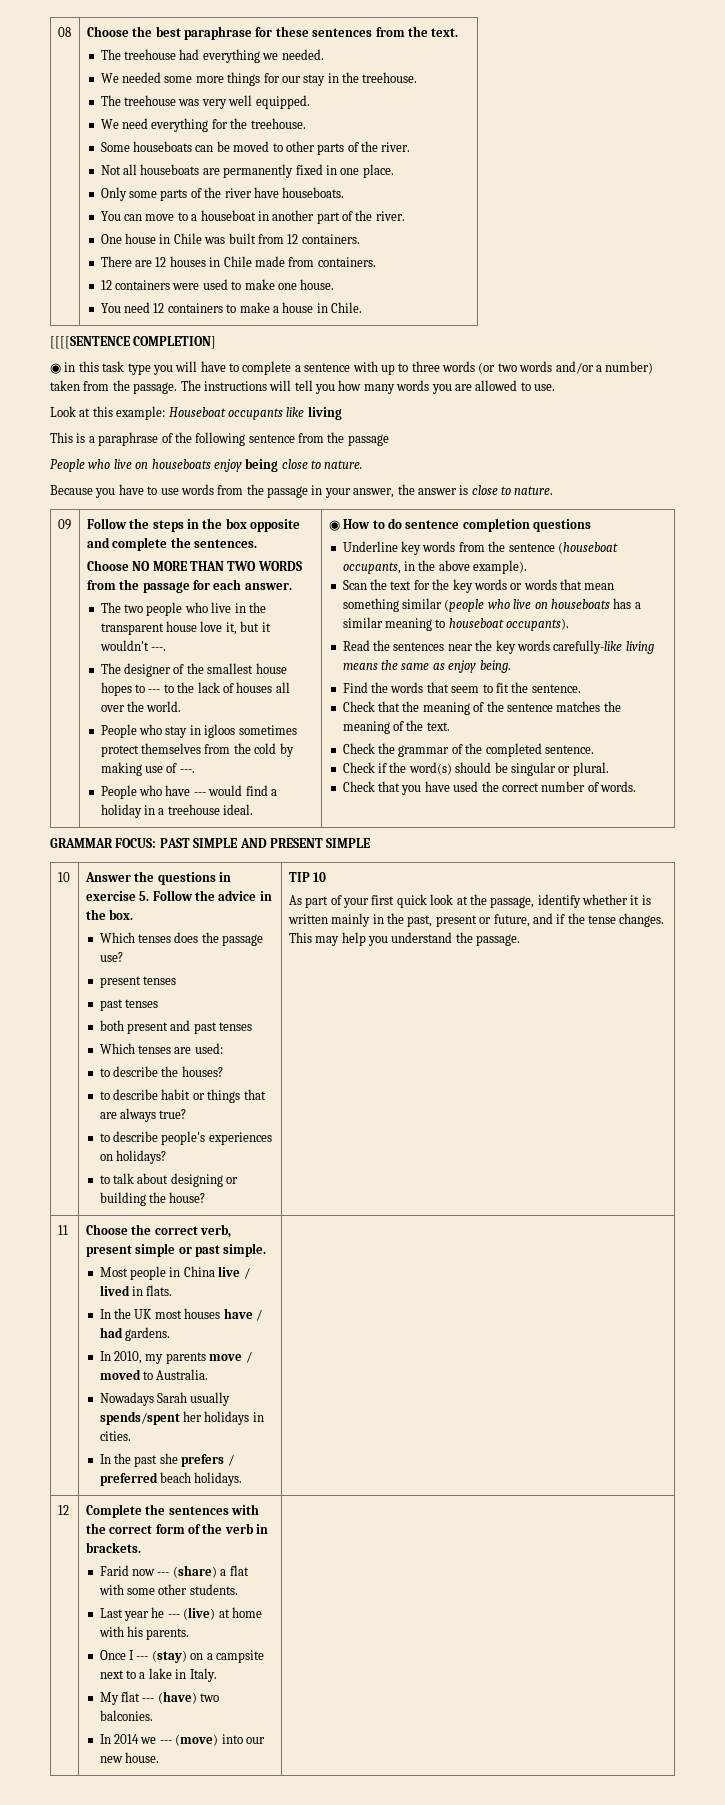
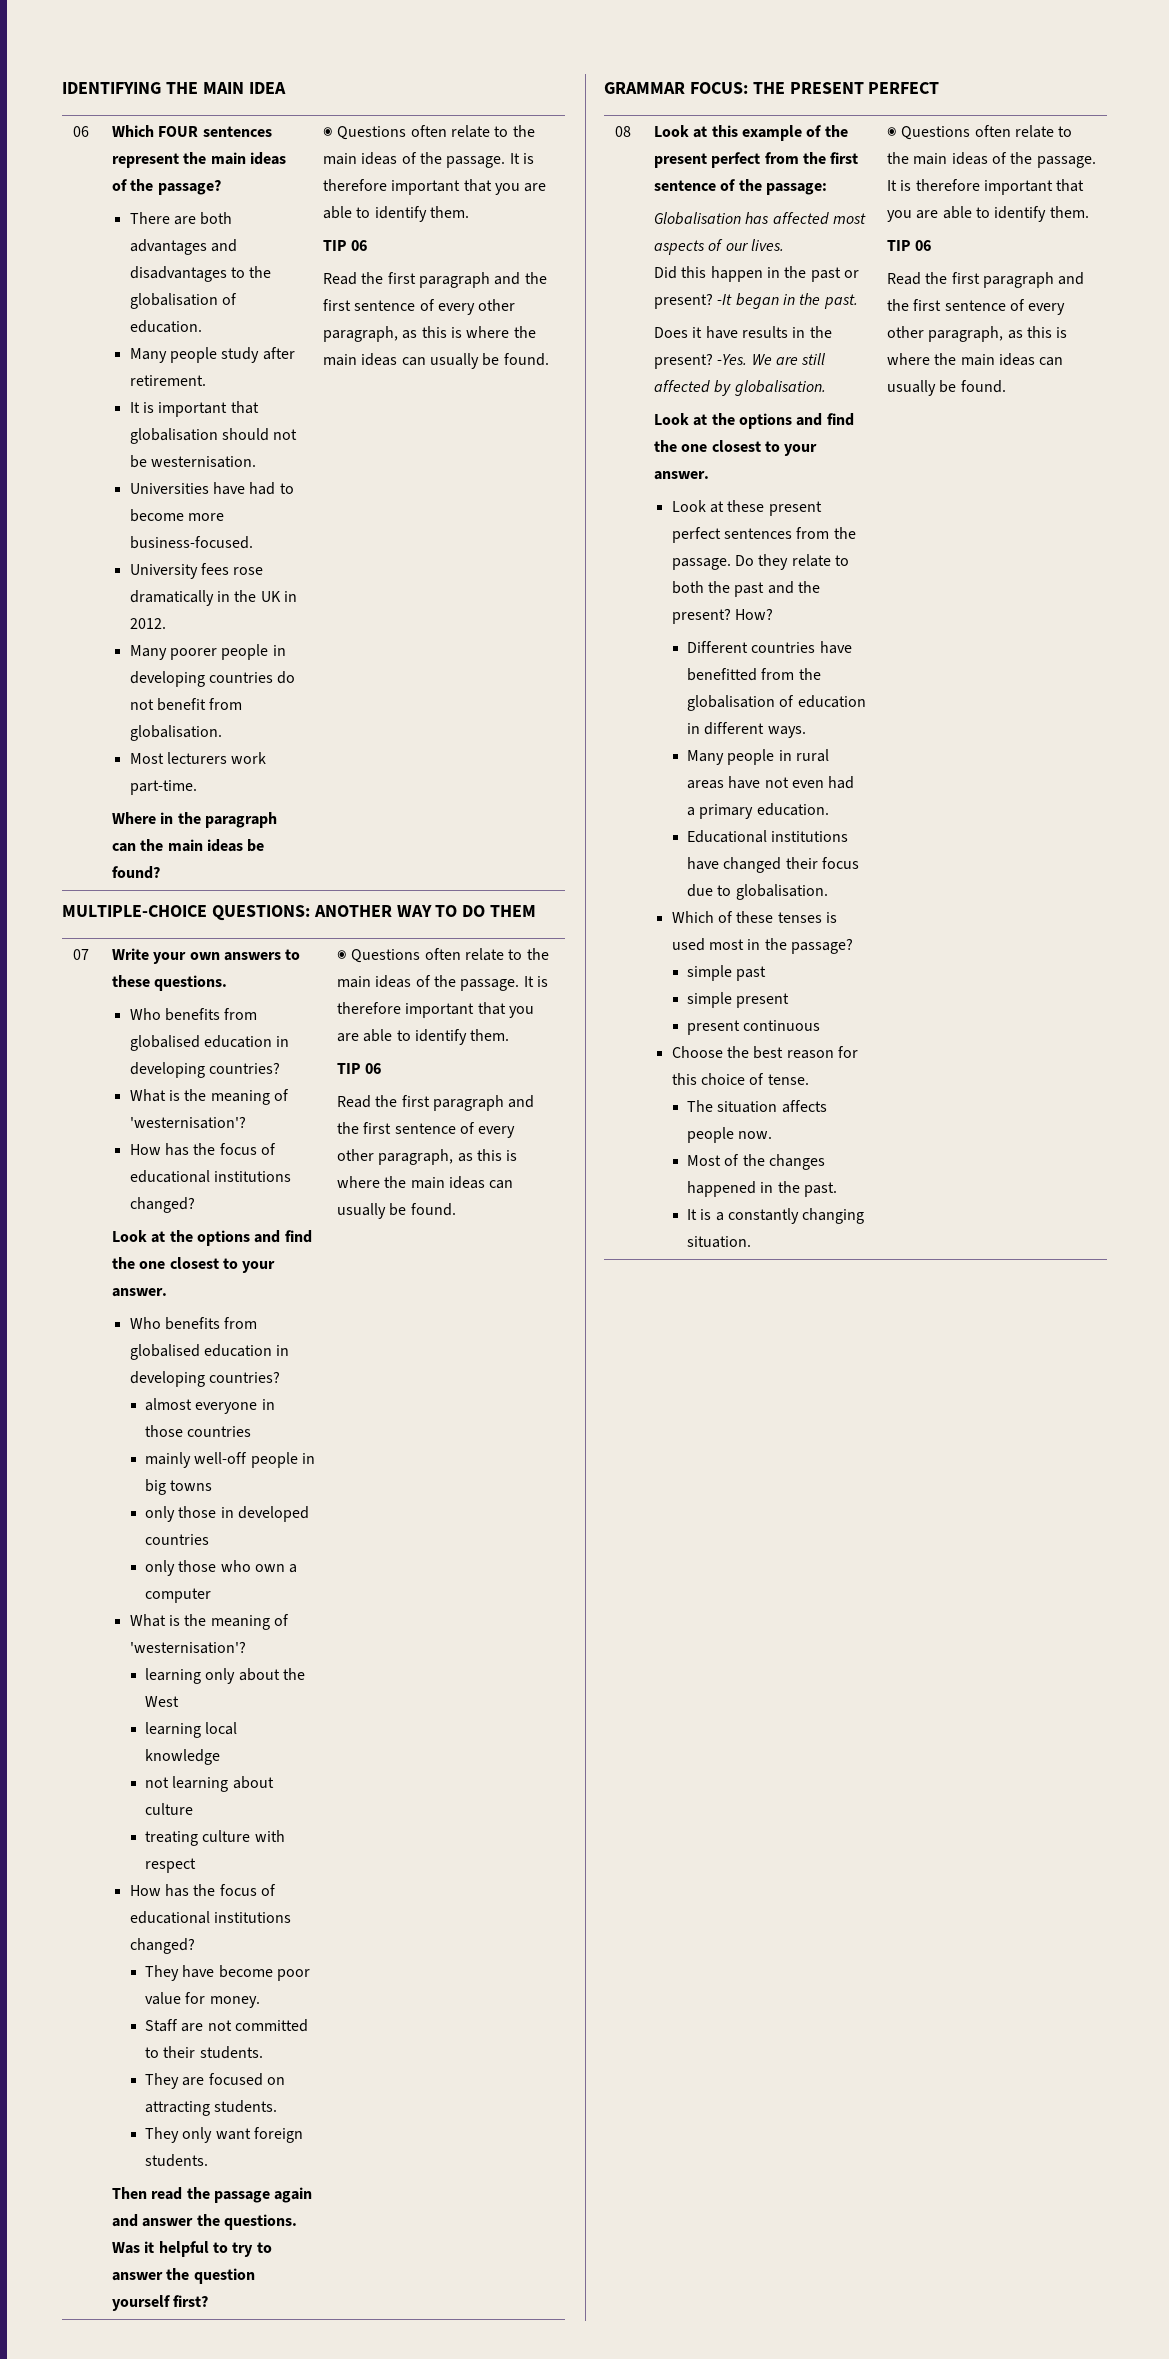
[57,27,71,37] [86,26,459,40] [100,49,324,63] [100,72,418,86] [100,95,310,109] [100,118,306,132] [100,141,411,155] [100,164,394,178] [100,187,345,201] [100,210,405,224] [100,233,360,244] [100,256,376,267] [100,279,335,290] [100,302,363,313] [50,336,217,349] [50,361,654,375] [50,380,555,394] [50,406,342,420] [50,432,389,446] [50,458,363,472] [50,484,554,498] [57,519,71,530] [86,518,301,532] [86,537,258,551] [86,560,302,571] [86,579,292,593] [100,602,266,616] [100,621,271,635] [99,640,167,651] [100,663,287,677] [100,682,290,696] [100,701,182,712] [100,724,297,738] [100,743,294,757] [100,762,195,776] [100,785,277,799] [100,804,254,818] [328,518,592,532] [342,541,618,555] [342,560,528,574] [342,579,615,593] [342,598,641,612] [342,617,570,631] [342,640,654,654] [342,660,511,673] [342,682,581,693] [342,701,621,715] [342,720,450,734] [342,743,594,757] [342,762,609,776] [342,781,637,795] [50,838,371,848] [57,872,70,882] [84,871,232,885] [85,890,272,901] [85,909,134,920] [99,932,264,946] [99,952,123,962] [99,976,177,988] [99,999,159,1011] [99,1020,253,1034] [99,1043,223,1054] [99,1066,223,1077] [99,1089,266,1103] [99,1108,187,1122] [99,1131,272,1145] [99,1150,167,1164] [99,1173,239,1187] [99,1192,206,1206] [288,872,327,882] [288,894,651,908] [287,913,665,927] [288,932,521,946] [57,1225,68,1235] [85,1224,232,1238] [85,1243,267,1257] [99,1266,250,1280] [99,1285,173,1296] [99,1308,262,1321] [99,1327,171,1341] [99,1351,252,1364] [99,1369,209,1380] [99,1392,231,1406] [99,1411,264,1425] [99,1431,131,1441] [99,1453,234,1467] [99,1472,243,1486] [57,1505,69,1515] [85,1504,260,1518] [85,1523,269,1534] [85,1542,141,1553] [99,1565,249,1578] [98,1584,238,1595] [99,1607,262,1621] [98,1626,190,1640] [99,1650,264,1663] [99,1668,217,1682] [99,1691,220,1705] [99,1710,153,1721] [99,1734,265,1746] [99,1752,160,1763] 08 | Choose the best paraphrase for these sentences from the text. // The treehouse had everything we needed. // We needed some more things for our stay in the treehouse. // The treehouse was very well equipped. // We need everything for the treehouse. // Some houseboats can be moved to other parts of the river. // Not all houseboats are permanently fixed in one place. // Only some parts of the river have houseboats. // You can move to a houseboat in another part of the river. // One house in Chile was built from 12 containers. // There are 12 houses in Chile made from containers. // 12 containers were used to make one house. // You need 12 containers to make a house in Chile. // [[[[SENTENCE COMPLETION] // ◉ in this task type you will have to complete a sentence with up to three words (or two words and/or a number) taken from the passage. The instructions will tell you how many words you are allowed to use. // Look at this example: Houseboat occupants like living // This is a paraphrase of the following sentence from the passage // People who live on houseboats enjoy being close to nature. // Because you have to use words from the passage in your answer, the answer is close to nature. // 09 | Follow the steps in the box opposite and complete the sentences. // Choose NO MORE THAN TWO WORDS from the passage for each answer. // The two people who live in the transparent house love it, but it wouldn't ---. // The designer of the smallest house hopes to --- to the lack of houses all over the world. // People who stay in igloos sometimes protect themselves from the cold by making use of ---. // People who have --- would find a holiday in a treehouse ideal. | ◉ How to do sentence completion questions // Underline key words from the sentence (houseboat occupants, in the above example). // Scan the text for the key words or words that mean something similar (people who live on houseboats has a similar meaning to houseboat occupants). // Read the sentences near the key words carefully-like living means the same as enjoy being. // Find the words that seem to fit the sentence. // Check that the meaning of the sentence matches the meaning of the text. // Check the grammar of the completed sentence. // Check if the word(s) should be singular or plural. // Check that you have used the correct number of words. // GRAMMAR FOCUS: PAST SIMPLE AND PRESENT SIMPLE // 10 | Answer the questions in exercise 5. Follow the advice in the box. // Which tenses does the passage use? // present tenses // past tenses // both present and past tenses // Which tenses are used: // to describe the houses? // to describe habit or things that are always true? // to describe people's experiences on holidays? // to talk about designing or building the house? | TIP 10 // As part of your first quick look at the passage, identify whether it is written mainly in the past, present or future, and if the tense changes. This may help you understand the passage. // 11 | Choose the correct verb, present simple or past simple. // Most people in China live / lived in flats. // In the UK most houses have / had gardens. // In 2010, my parents move / moved to Australia. // Nowadays Sarah usually spends/spent her holidays in cities. // In the past she prefers / preferred beach holidays. | // 12 | Complete the sentences with the correct form of the verb in brackets. // Farid now --- (share) a flat with some other students. // Last year he --- (live) at home with his parents. // Once I --- (stay) on a campsite next to a lake in Italy. // My flat --- (have) two balconies. // In 2014 we --- (move) into our new house. | -> [62,82,286,94] [73,126,90,137] [112,125,272,137] [112,152,287,168] [112,179,221,195] [129,212,233,225] [129,239,238,255] [129,266,272,282] [129,293,238,309] [129,320,202,333] [129,347,295,363] [129,375,206,386] [129,401,259,417] [129,428,298,444] [129,455,257,468] [129,482,294,495] [129,509,225,522] [129,536,253,549] [129,563,264,579] [129,590,298,606] [129,618,166,629] [129,644,286,660] [129,671,296,687] [129,698,243,711] [129,725,222,741] [129,752,267,764] [129,780,197,795] [112,812,278,828] [112,839,265,852] [112,866,161,879] [323,125,535,140] [323,152,535,168] [323,179,547,195] [323,206,470,222] [323,240,368,251] [323,272,547,288] [323,299,516,315] [323,326,536,342] [323,353,549,369] [62,905,537,921] [73,949,90,960] [112,948,301,964] [112,975,228,991] [129,1008,258,1021] [129,1035,290,1051] [129,1062,281,1078] [129,1089,290,1105] [129,1116,246,1129] [129,1143,277,1156] [129,1170,292,1183] [129,1197,195,1213] [112,1230,312,1246] [112,1257,276,1273] [112,1288,168,1297] [129,1317,258,1330] [129,1344,290,1360] [129,1371,281,1387] [145,1398,275,1414] [145,1425,252,1437] [145,1452,316,1468] [145,1479,213,1495] [145,1506,310,1522] [145,1534,210,1545] [145,1560,298,1576] [145,1588,212,1603] [129,1614,290,1630] [129,1641,246,1654] [145,1668,306,1684] [145,1696,180,1707] [145,1722,238,1738] [145,1749,221,1765] [145,1776,274,1792] [145,1803,194,1815] [145,1830,285,1846] [145,1858,197,1873] [129,1884,277,1897] [129,1911,292,1924] [129,1938,195,1954] [145,1965,311,1981] [145,1992,260,2008] [145,2019,309,2032] [145,2046,263,2059] [145,2073,286,2089] [145,2100,278,2116] [145,2127,304,2143] [145,2154,209,2167] [112,2187,313,2203] [112,2214,298,2230] [112,2241,272,2257] [112,2268,255,2284] [112,2295,209,2311] [337,948,549,963] [337,975,549,991] [337,1002,535,1018] [337,1029,510,1045] [337,1063,382,1074] [337,1095,535,1111] [337,1122,516,1138] [337,1149,518,1165] [337,1176,514,1189] [337,1203,456,1219] [604,82,940,94] [615,126,632,137] [654,125,848,141] [654,152,859,168] [654,179,828,195] [654,212,867,225] [654,239,785,255] [654,266,860,282] [654,293,858,309] [654,326,832,339] [654,353,826,369] [654,380,826,396] [654,413,854,429] [654,440,818,456] [654,471,710,480] [671,500,822,516] [671,527,856,543] [671,554,850,570] [671,581,821,597] [671,608,774,624] [687,641,852,654] [687,668,821,681] [687,695,866,711] [687,722,806,738] [687,749,830,765] [687,776,855,789] [687,803,829,819] [687,830,849,843] [687,857,860,873] [687,884,828,900] [671,911,838,923] [671,938,854,954] [687,965,767,981] [687,992,790,1008] [687,1020,821,1035] [671,1046,859,1059] [671,1073,809,1085] [687,1100,827,1113] [687,1127,773,1143] [687,1154,826,1170] [687,1181,838,1197] [687,1208,865,1224] [687,1236,752,1248] [887,125,1073,140] [887,152,1096,168] [887,179,1085,195] [887,206,1089,222] [887,240,932,251] [887,272,1085,288] [887,299,1066,315] [887,326,1068,342] [887,353,1064,366] [887,380,1006,396] IDENTIFYING THE MAIN IDEA // 06 | Which FOUR sentences represent the main ideas of the passage? // There are both advantages and disadvantages to the globalisation of education. // Many people study after retirement. // It is important that globalisation should not be westernisation. // Universities have had to become more business-focused. // University fees rose dramatically in the UK in 2012. // Many poorer people in developing countries do not benefit from globalisation. // Most lecturers work part-time. // Where in the paragraph can the main ideas be found? | ◉ Questions often relate to the main ideas of the passage. It is therefore important that you are able to identify them. // TIP 06 // Read the first paragraph and the first sentence of every other paragraph, as this is where the main ideas can usually be found. // MULTIPLE-CHOICE QUESTIONS: ANOTHER WAY TO DO THEM // 07 | Write your own answers to these questions. // Who benefits from globalised education in developing countries? // What is the meaning of 'westernisation'? // How has the focus of educational institutions changed? // Look at the options and find the one closest to your answer. // Who benefits from globalised education in developing countries? // almost everyone in those countries // mainly well-off people in big towns // only those in developed countries // only those who own a computer // What is the meaning of 'westernisation'? // learning only about the West // learning local knowledge // not learning about culture // treating culture with respect // How has the focus of educational institutions changed? // They have become poor value for money. // Staff are not committed to their students. // They are focused on attracting students. // They only want foreign students. // Then read the passage again and answer the questions. Was it helpful to try to answer the question yourself first? | ◉ Questions often relate to the main ideas of the passage. It is therefore important that you are able to identify them. // TIP 06 // Read the first paragraph and the first sentence of every other paragraph, as this is where the main ideas can usually be found. // GRAMMAR FOCUS: THE PRESENT PERFECT // 08 | Look at this example of the present perfect from the first sentence of the passage: // Globalisation has affected most aspects of our lives. // Did this happen in the past or present? -It began in the past. // Does it have results in the present? -Yes. We are still affected by globalisation. // Look at the options and find the one closest to your answer. // Look at these present perfect sentences from the passage. Do they relate to both the past and the present? How? // Different countries have benefitted from the globalisation of education in different ways. // Many people in rural areas have not even had a primary education. // Educational institutions have changed their focus due to globalisation. // Which of these tenses is used most in the passage? // simple past // simple present // present continuous // Choose the best reason for this choice of tense. // The situation affects people now. // Most of the changes happened in the past. // It is a constantly changing situation. | ◉ Questions often relate to the main ideas of the passage. It is therefore important that you are able to identify them. // TIP 06 // Read the first paragraph and the first sentence of every other paragraph, as this is where the main ideas can usually be found.

